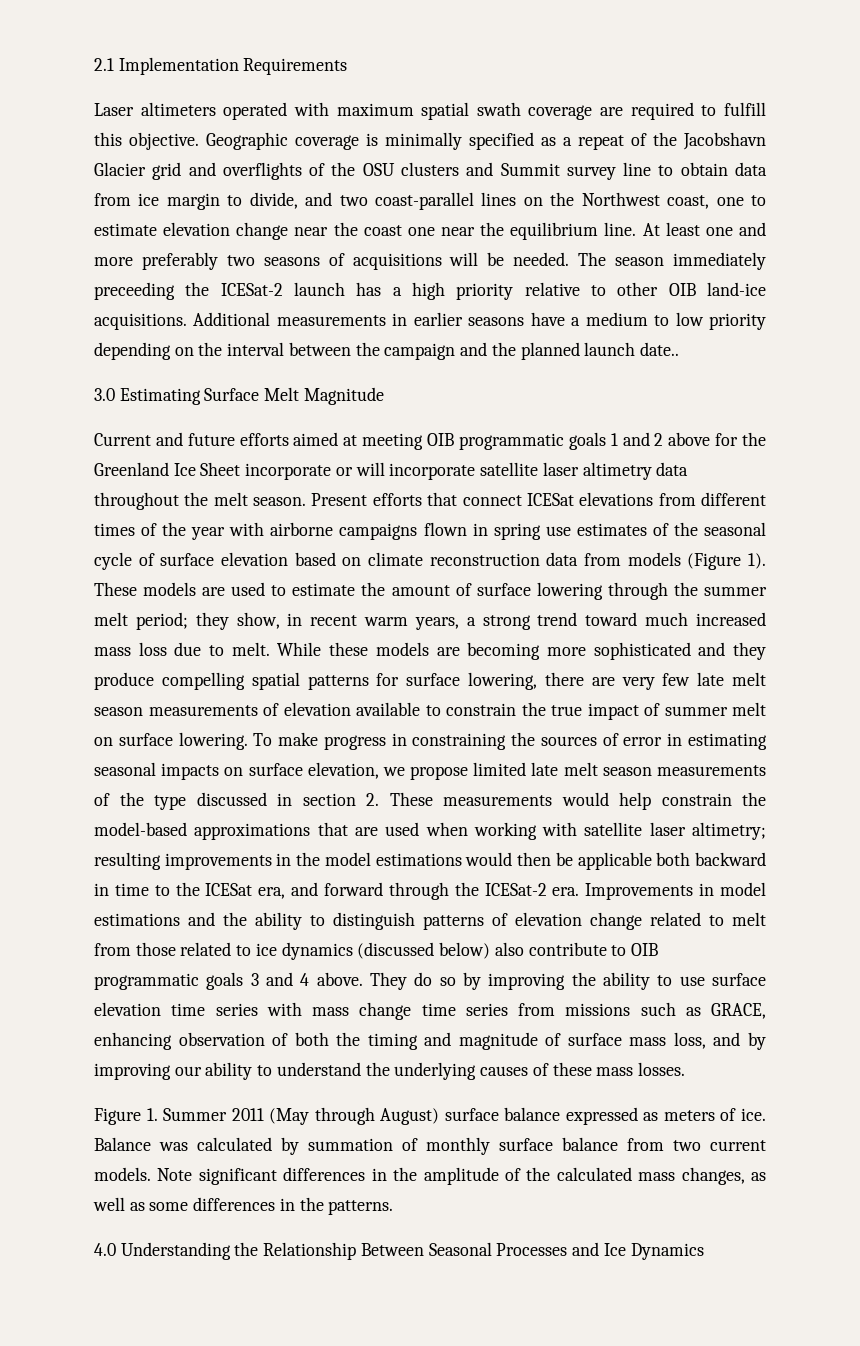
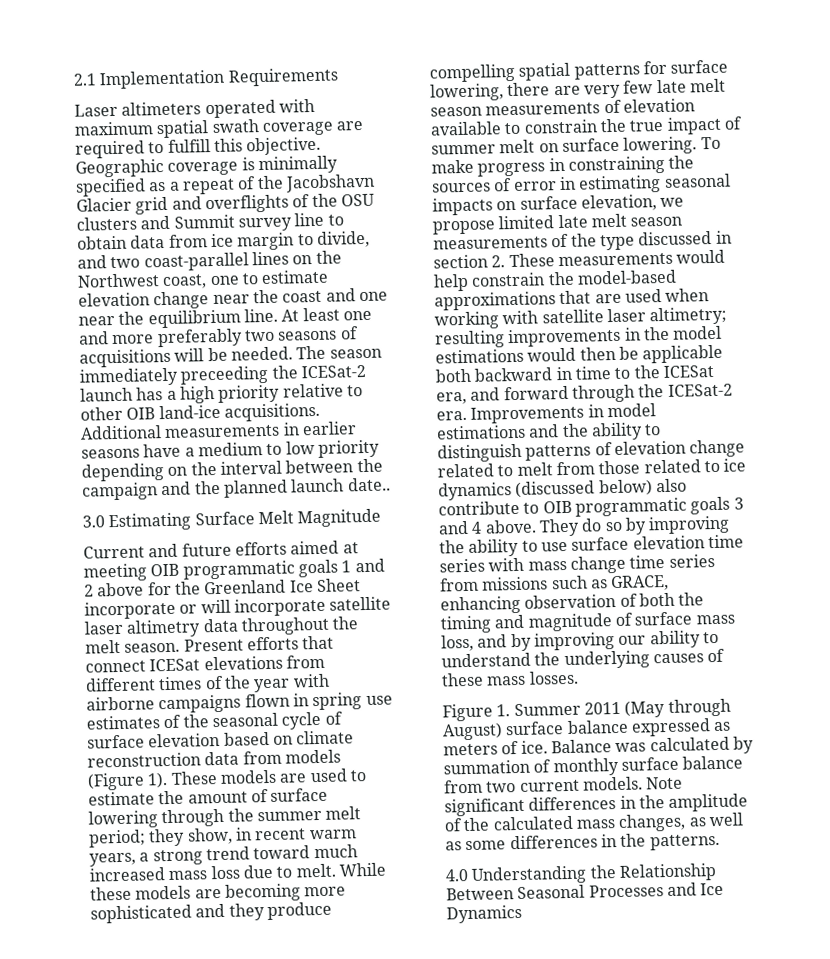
(402, 230) none -> [325,288,356,302] and

